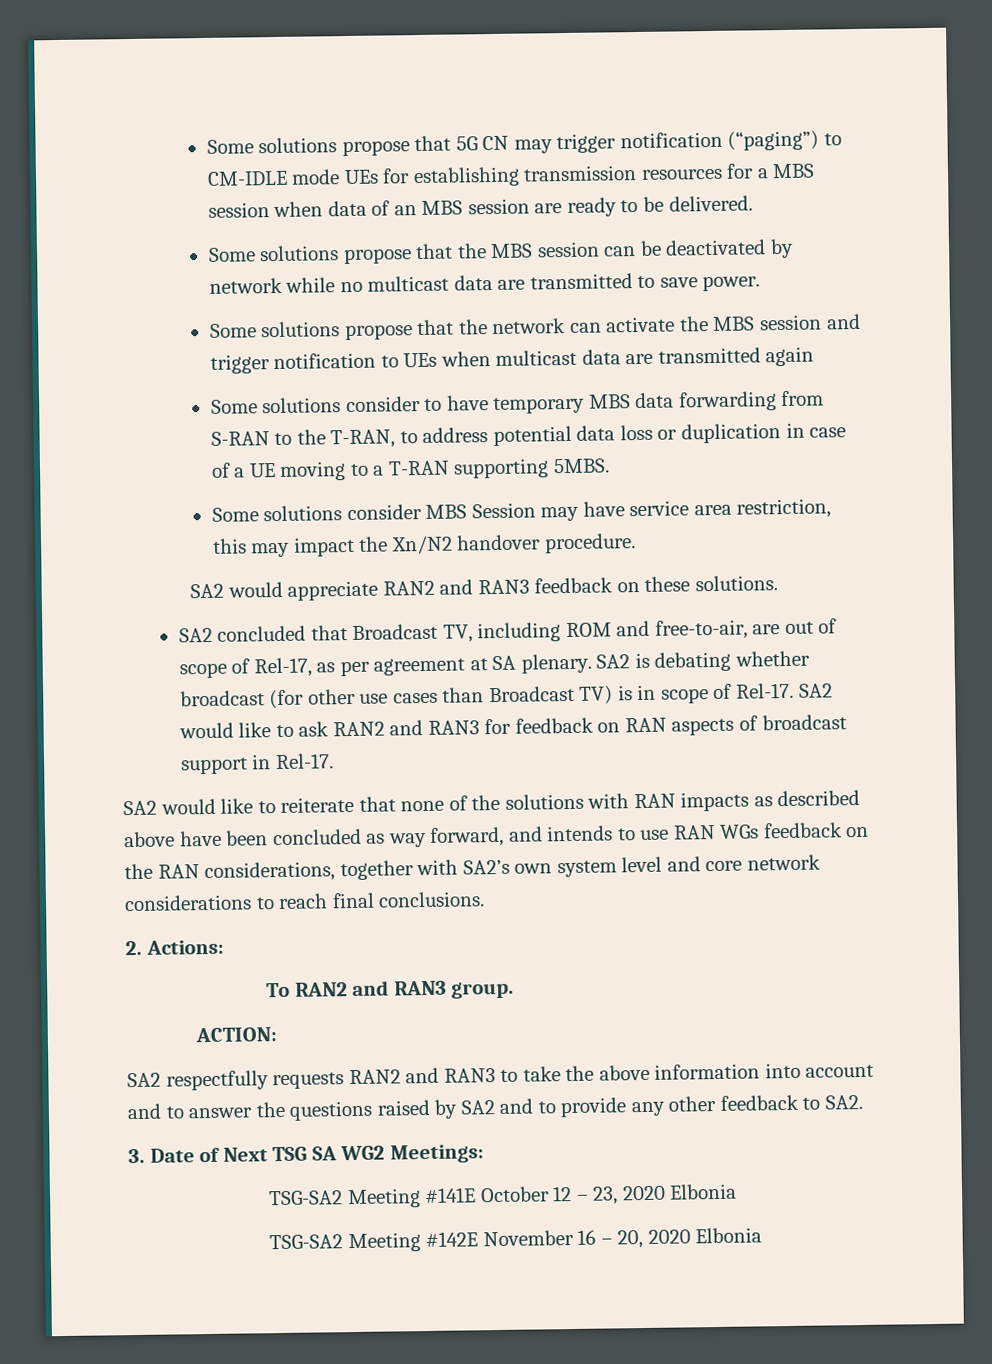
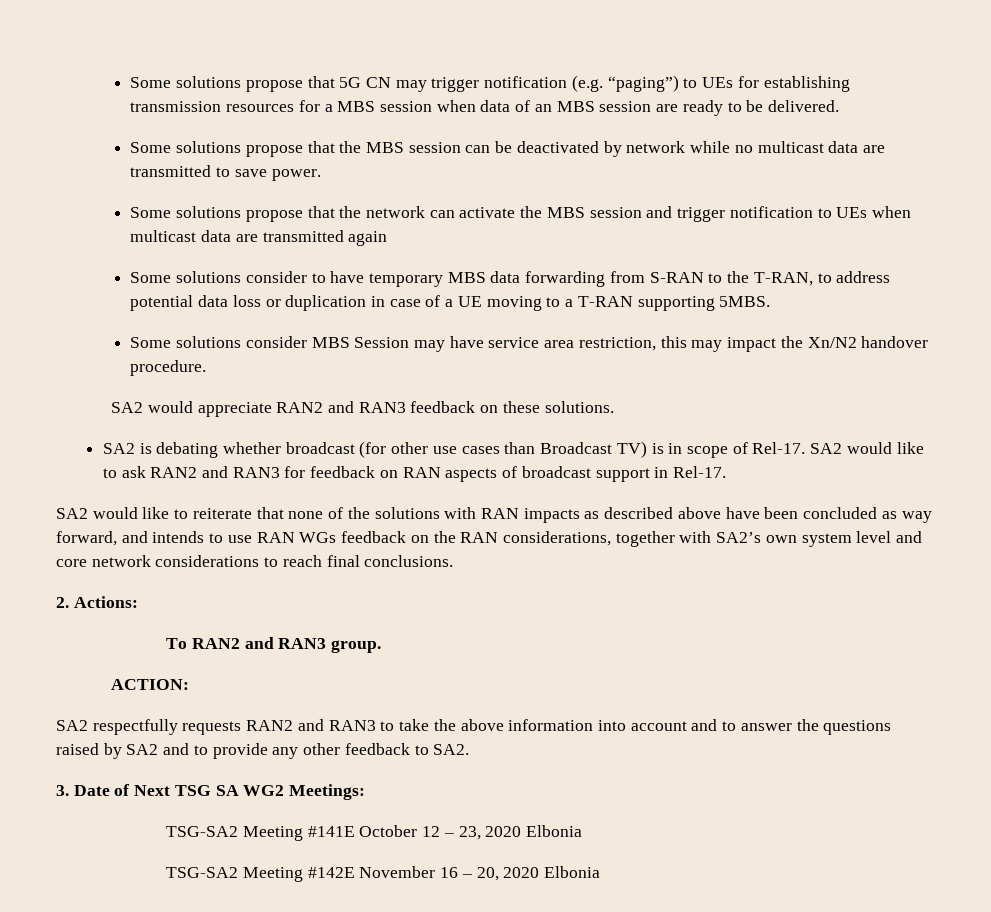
[727,130,842,151] [206,169,341,186] (“paging”) to CM-IDLE mode -> [571,75,698,92] (e.g. “paging”) to
[217,618,838,643] [178,653,631,679] concluded that Broadcast TV, including ROM and free-to-air, are out of scope of Rel-17, as per agreement at SA plenary. SA2 -> (135, 448) none

